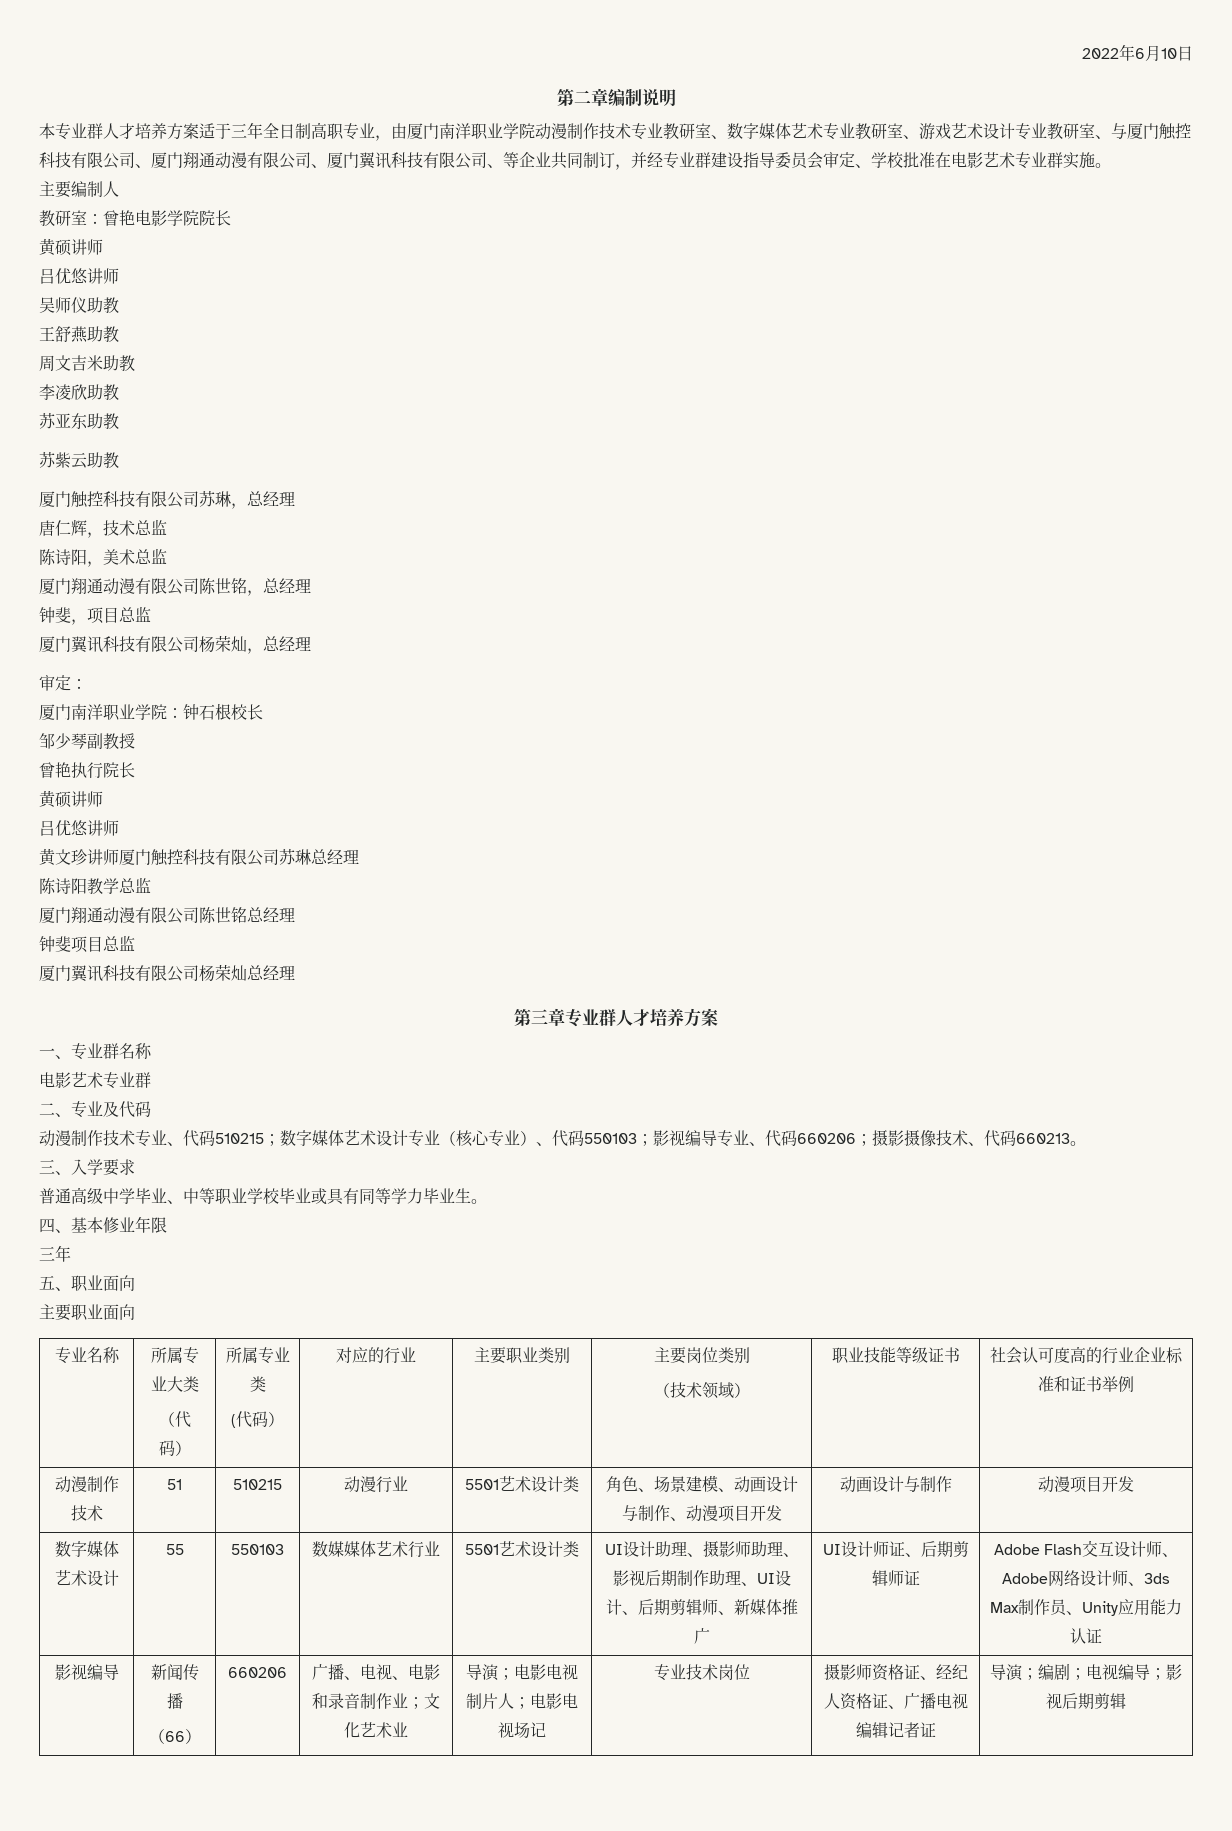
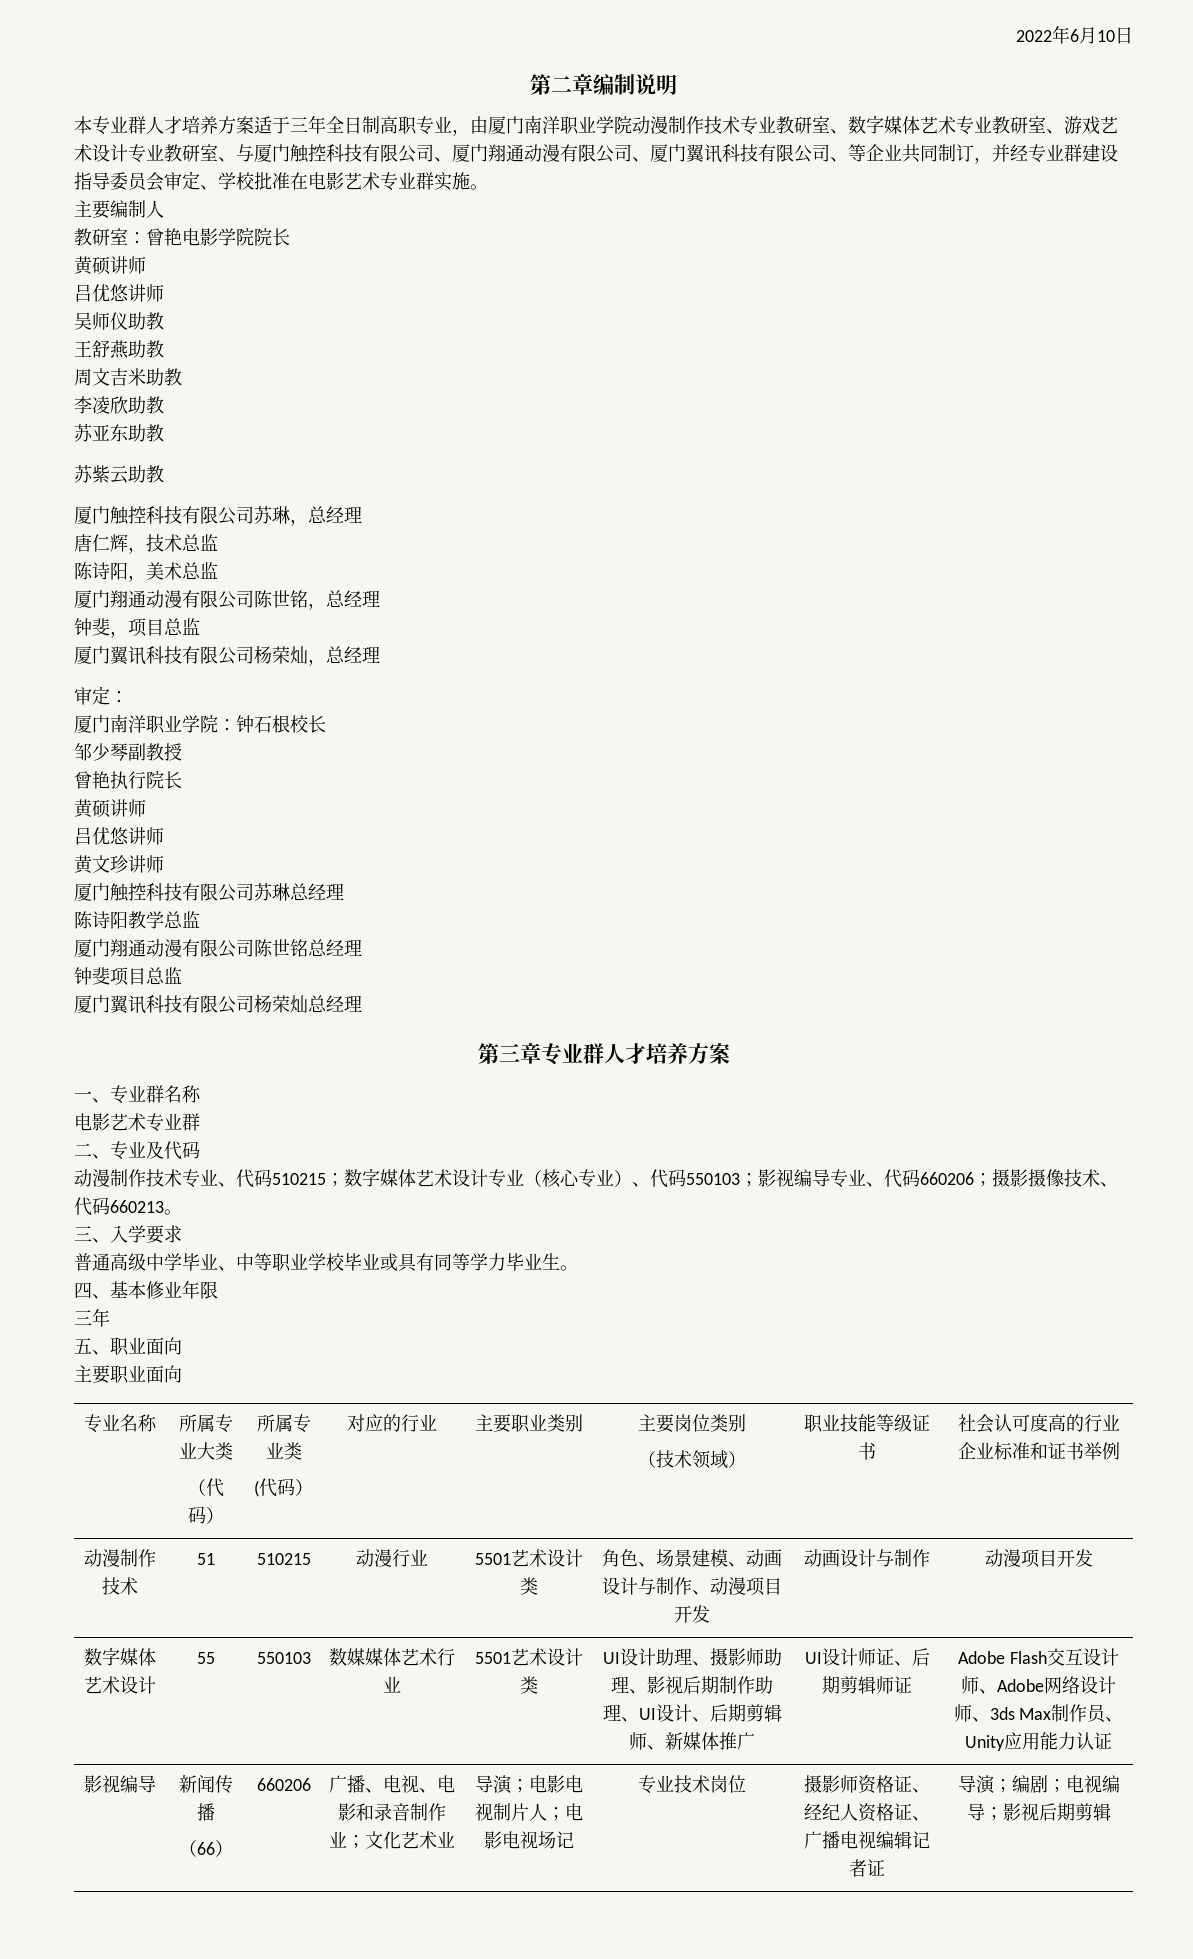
(119, 857) none -> (164, 864) //

